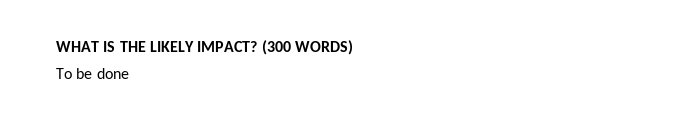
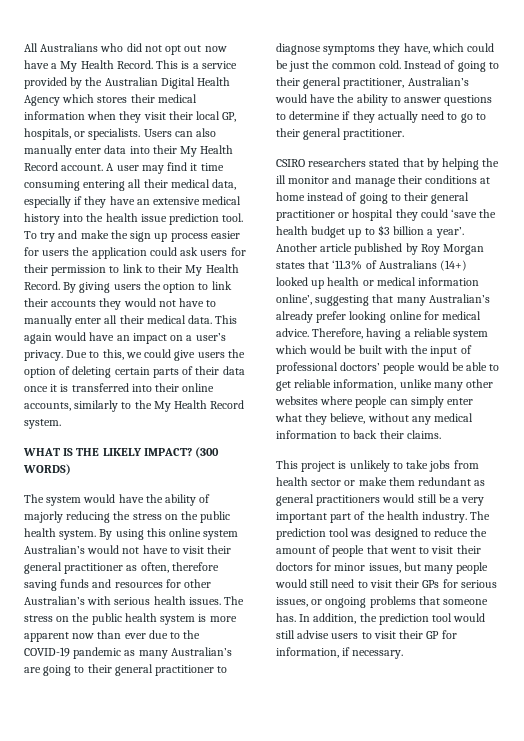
(56, 46) none -> [24,43,227,55] [24,60,237,72] [24,77,231,89] [24,94,197,106] [24,111,237,123] [24,128,217,140] [24,145,234,157] [24,162,224,174] [24,179,237,191] [24,196,242,208] [24,213,244,225] [24,230,240,242] [24,247,246,259] [24,264,239,276] [24,281,232,293] [24,298,217,310] [24,315,238,327] [24,332,226,344] [24,349,245,361] [24,366,245,378] [24,383,215,392] [24,400,245,412] [24,419,61,429] All Australians who did not opt out now have a My Health Record. This is a service provided by the Australian Digital Health Agency which stores their medical information when they visit their local GP, hospitals, or specialists. Users can also manually enter data into their My Health Record account. A user may find it time consuming entering all their medical data, especially if they have an extensive medical history into the health issue prediction tool. To try and make the sign up process easier for users the application could ask users for their permission to link to their My Health Record. By giving users the option to link their accounts they would not have to manually enter all their medical data. This again would have an impact on a user’s privacy. Due to this, we could give users the option of deleting certain parts of their data once it is transferred into their online accounts, similarly to the My Health Record system. //
[56,68,129,79] To be done -> [24,494,211,506] [24,511,231,523] [24,528,239,540] [24,545,232,554] [24,562,219,574] [24,579,212,591] [24,596,245,605] [24,613,237,625] [24,630,201,642] [24,647,232,659] [24,664,228,676] [276,43,495,55] [276,60,499,72] [276,77,469,89] [275,94,493,106] [276,111,486,123] [276,128,405,140] [276,158,500,170] [276,175,491,187] [276,192,470,204] [276,209,497,221] [276,225,464,238] [276,243,485,255] [276,260,468,271] [276,277,480,289] [276,294,490,306] [276,311,482,323] [276,328,489,340] [275,345,472,357] [276,362,500,374] [276,379,494,391] [275,396,474,408] [275,413,474,425] [276,430,441,439] [276,460,479,472] [276,477,486,486] [276,494,485,506] [276,511,491,523] [276,528,488,540] [276,545,481,557] [276,562,489,574] [275,579,497,588] [276,596,489,608] [276,613,486,625] [276,630,457,639] [276,647,404,659] The system would have the ability of majorly reducing the stress on the public health system. By using this online system Australian’s would not have to visit their general practitioner as often, therefore saving funds and resources for other Australian’s with serious health issues. The stress on the public health system is more apparent now than ever due to the COVID-19 pandemic as many Australian’s are going to their general practitioner to diagnose symptoms they have, which could be just the common cold. Instead of going to their general practitioner, Australian’s would have the ability to answer questions to determine if they actually need to go to their general practitioner. // CSIRO researchers stated that by helping the ill monitor and manage their conditions at home instead of going to their general practitioner or hospital they could ‘save the health budget up to $3 billion a year’. Another article published by Roy Morgan states that ‘11.3% of Australians (14+) looked up health or medical information online’, suggesting that many Australian’s already prefer looking online for medical advice. Therefore, having a reliable system which would be built with the input of professional doctors’ people would be able to get reliable information, unlike many other websites where people can simply enter what they believe, without any medical information to back their claims. // This project is unlikely to take jobs from health sector or make them redundant as general practitioners would still be a very important part of the health industry. The prediction tool was designed to reduce the amount of people that went to visit their doctors for minor issues, but many people would still need to visit their GPs for serious issues, or ongoing problems that someone has. In addition, the prediction tool would still advise users to visit their GP for information, if necessary.

